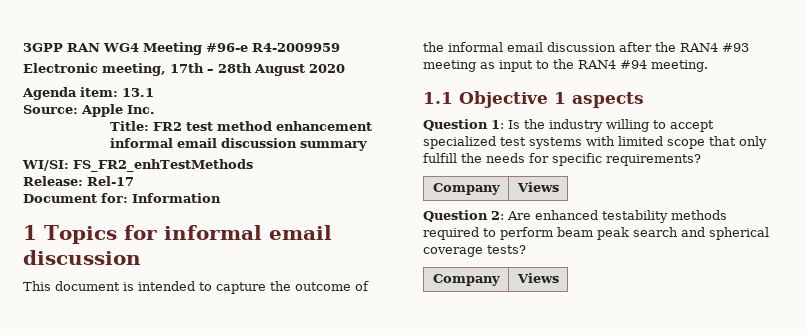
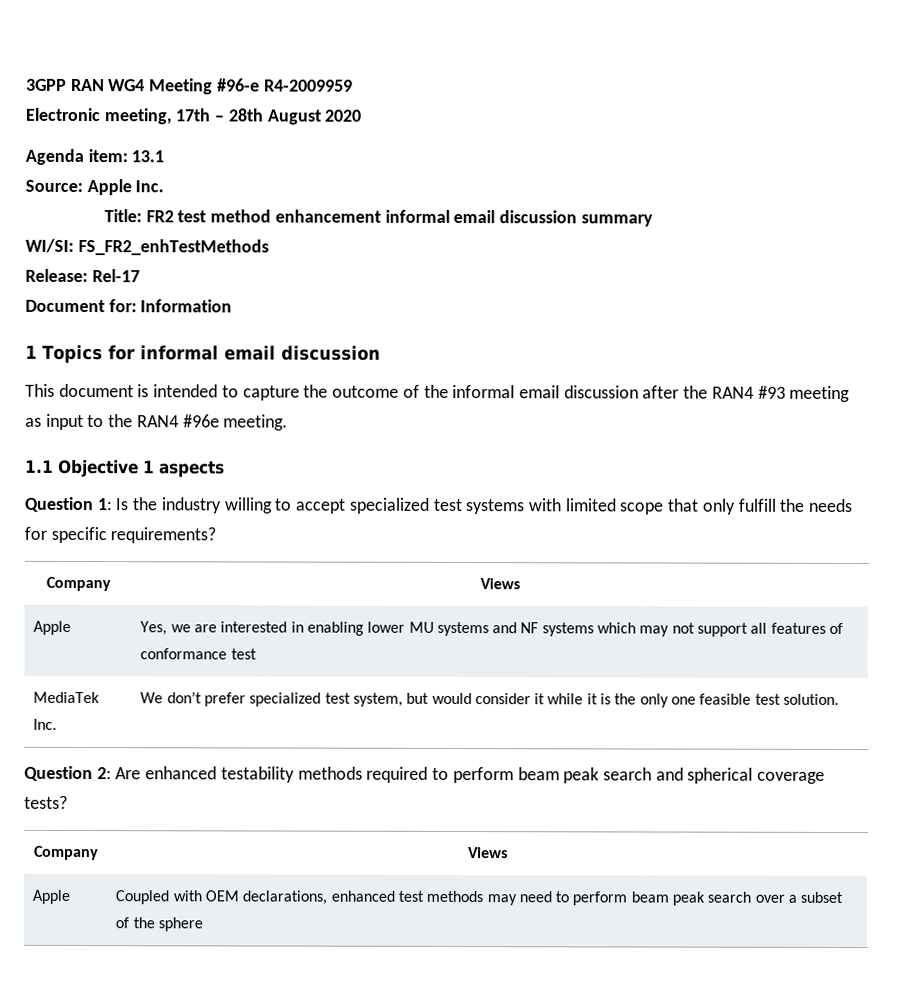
[620,60,647,69] #94 -> [182,414,220,428] #96e
(559, 187) none -> [33,620,72,635] [140,621,844,637] [140,648,257,660] [33,691,101,704] [33,718,58,730] [140,691,840,708] // Apple | Yes, we are interested in enabling lower MU systems and NF systems which may not support all features of conformance test // MediaTek Inc. | We don’t prefer specialized test system, but would consider it while it is the only one feasible test solution.
(559, 278) none -> [32,889,71,904] [115,890,844,906] [115,917,203,932] // Apple | Coupled with OEM declarations, enhanced test methods may need to perform beam peak search over a subset of the sphere

